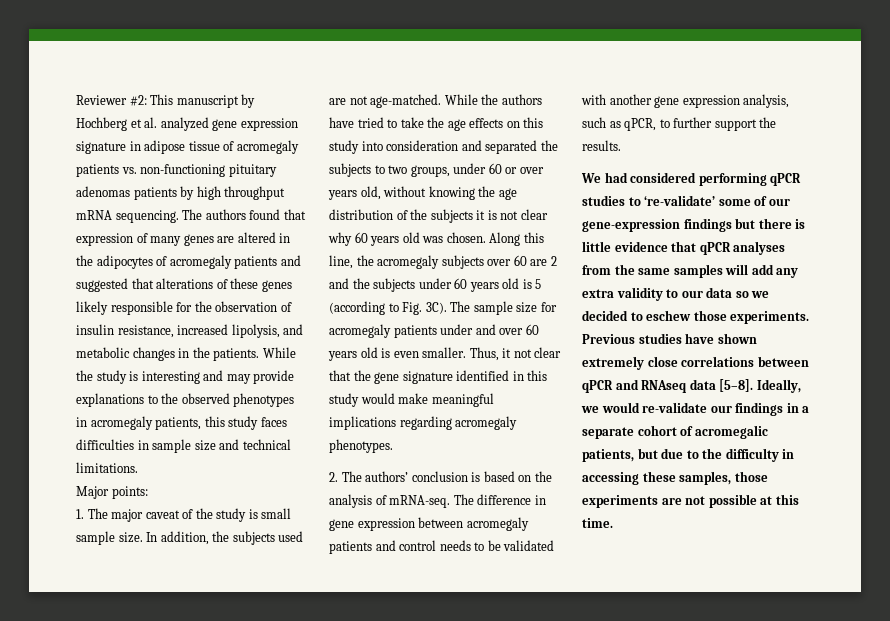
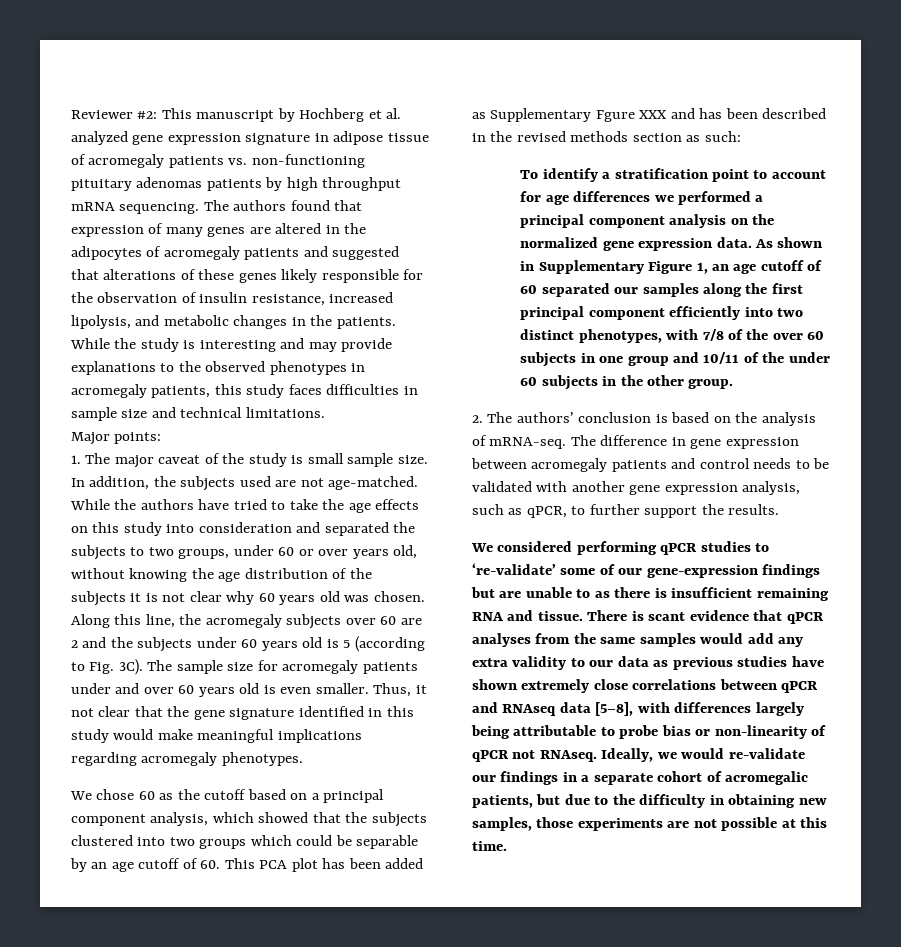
(393, 446) none -> [70,789,385,803] [71,812,427,827] [71,835,419,849] [70,858,424,872] [472,108,827,122] [472,131,741,142] [520,168,826,182] [520,191,764,205] [520,214,775,228] [520,237,823,251] [520,260,823,274] [520,283,803,297] [520,306,804,320] [520,329,825,343] [520,352,830,367] [520,375,734,390] // We chose 60 as the cutoff based on a principal component analysis, which showed that the subjects clustered into two groups which could be separable by an age cutoff of 60. This PCA plot has been added as Supplementary Fgure XXX and has been described in the revised methods section as such: // To identify a stratification point to account for age differences we performed a principal component analysis on the normalized gene expression data. As shown in Supplementary Figure 1, an age cutoff of 60 separated our samples along the first principal component efficiently into two distinct phenotypes, with 7/8 of the over 60 subjects in one group and 10/11 of the under 60 subjects in the other group.
[604,172,628,183] had -> (493, 547) none
[758,218,806,229] [582,241,611,252] there is little -> [499,587,829,601] [472,610,686,621] are unable to as there is insufficient remaining RNA and tissue. There is scant
[725,264,749,275] will -> [700,633,744,644] would
[735,291,770,298] [582,310,810,324] [582,334,635,344] so we decided to eschew those experiments. Previous -> [653,657,733,670] as previous
[719,379,754,392] [5–8]. -> [595,702,804,716] [471,725,827,739] [472,750,597,762] [5–8], with differences largely being attributable to probe bias or non-linearity of qPCR not RNAseq.
[582,471,676,485] accessing these -> [728,794,827,808] obtaining new

